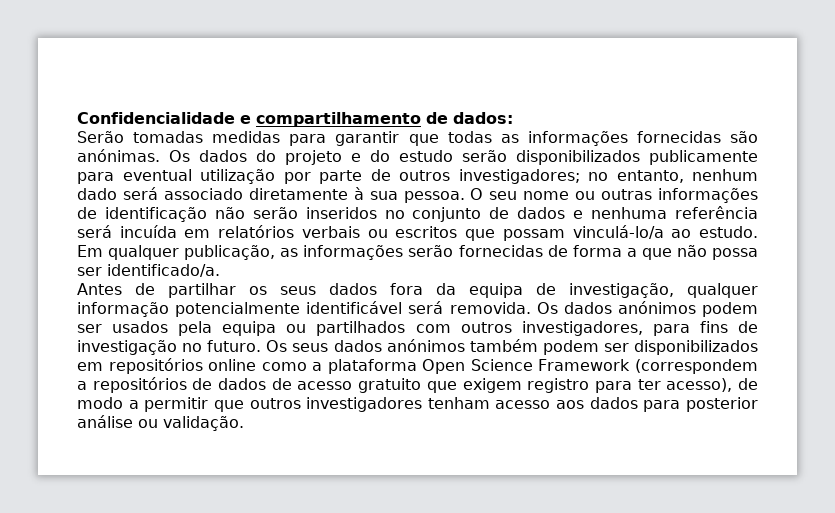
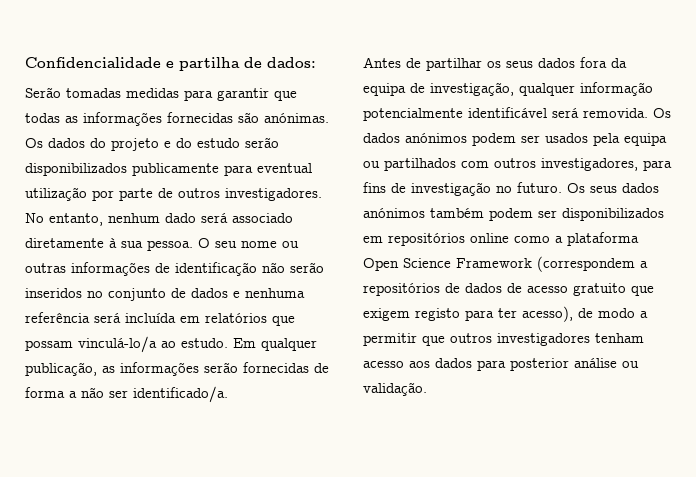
[256,112,421,127] compartilhamento -> [179,57,240,71] partilha
[458,169,608,184] investigadores; no -> [225,188,322,201] [25,213,44,223] investigadores. No
[119,225,177,238] incuída -> [125,313,176,323] incluída
[301,226,458,238] verbais ou escritos -> (267, 318) none
[641,245,759,260] que não possa -> [81,387,104,398] não
[527,378,590,393] registro -> [415,308,460,321] registo

